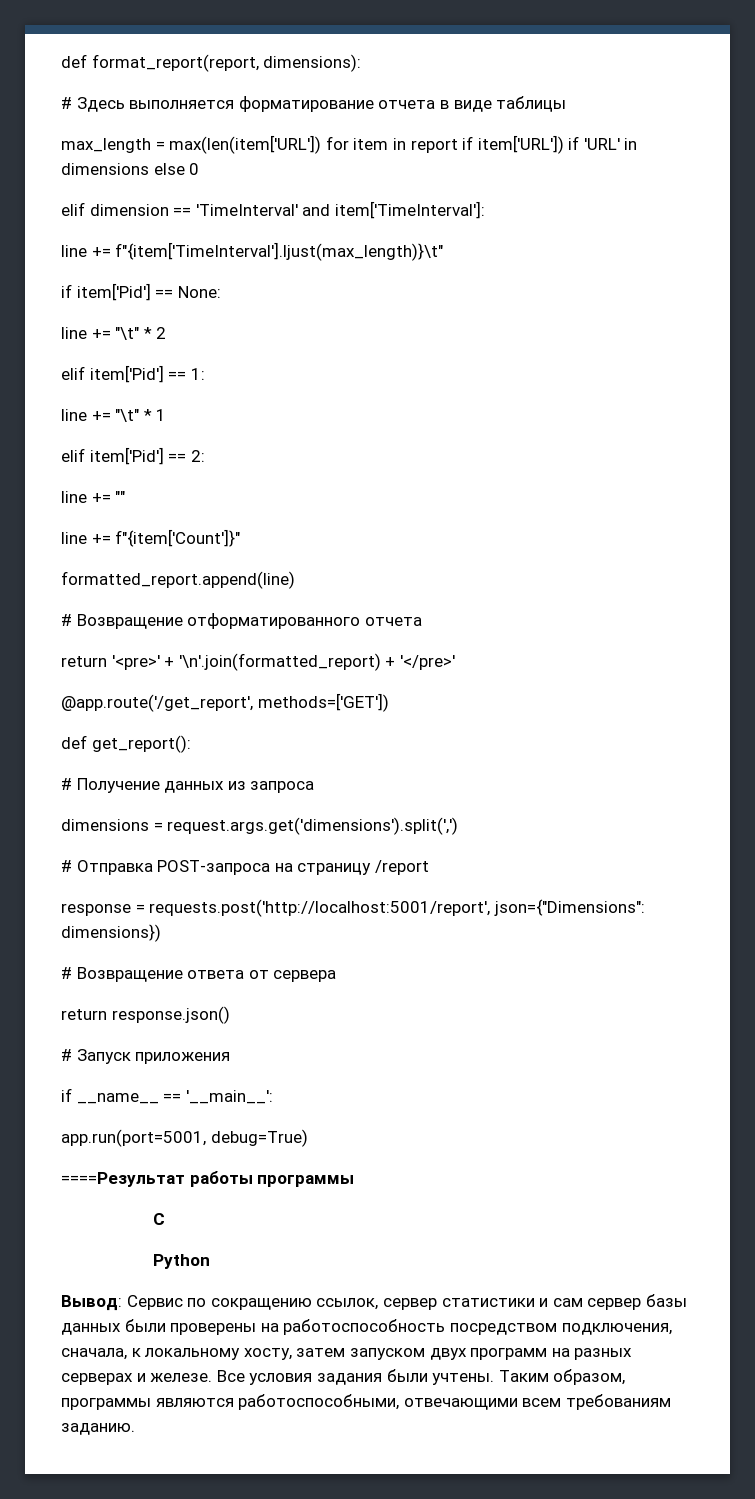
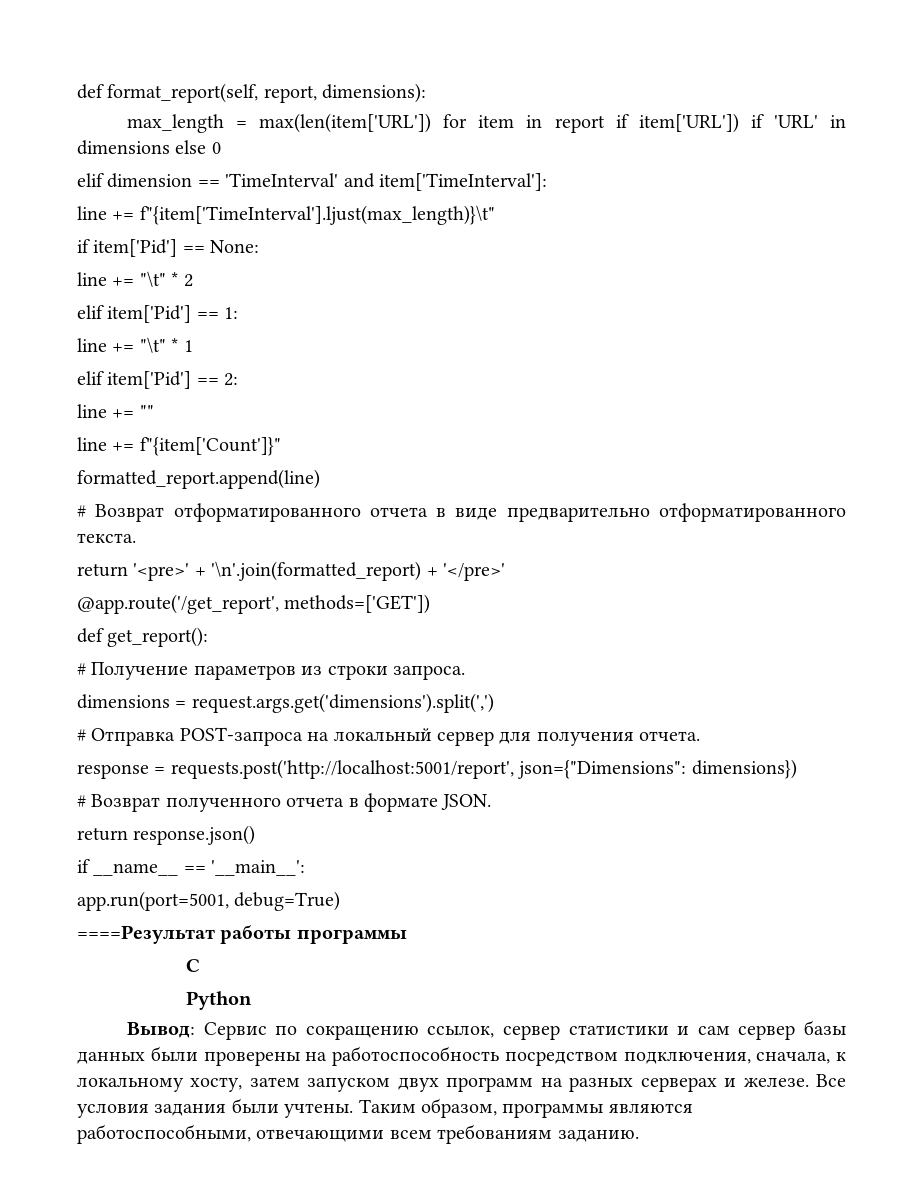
[61,54,259,72] def format_report(report, -> [77,83,317,103] def format_report(self, report,
[61,96,567,112] // # Здесь выполняется форматирование отчета в виде таблицы -> (427, 93) none
[76,614,183,629] Возвращение -> [95,504,165,522] Возврат
(422, 621) none -> [436,503,846,522] [77,533,136,543] в виде предварительно отформатированного текста.
[164,781,315,793] данных из запроса -> [193,665,465,680] параметров из строки запроса.
[297,860,429,875] страницу /report -> [333,728,701,746] локальный сервер для получения отчета.
[76,967,337,982] Возвращение ответа от сервера -> [91,793,492,812] Возврат полученного отчета в формате JSON.
[61,1049,231,1064] // # Запуск приложения -> (256, 835) none

